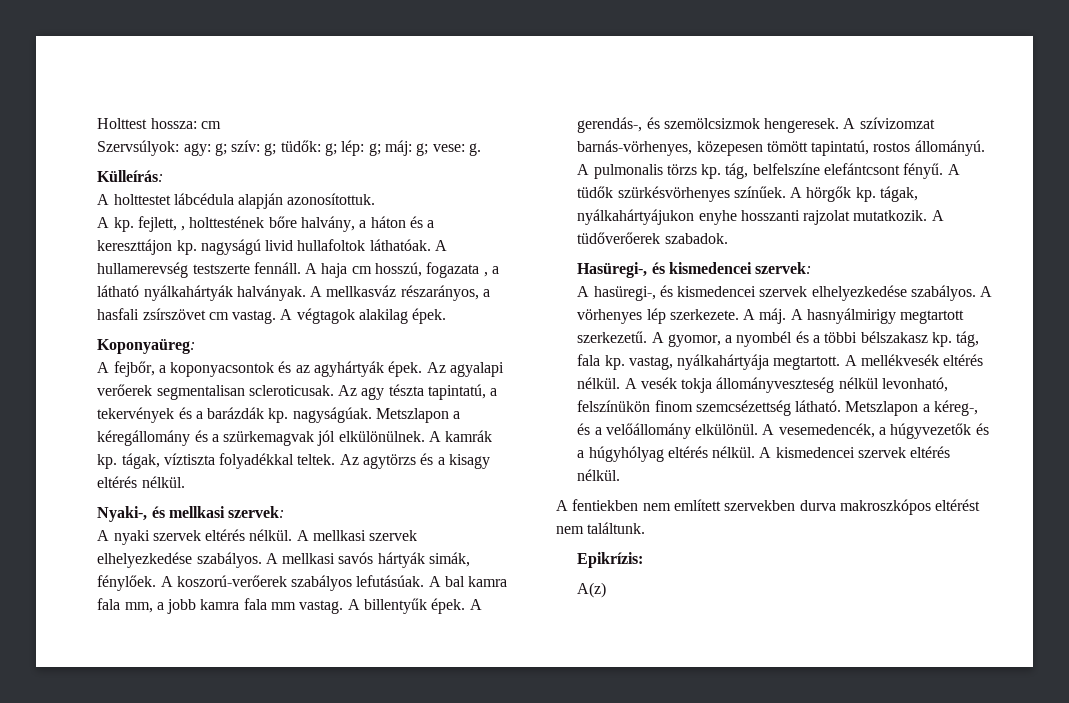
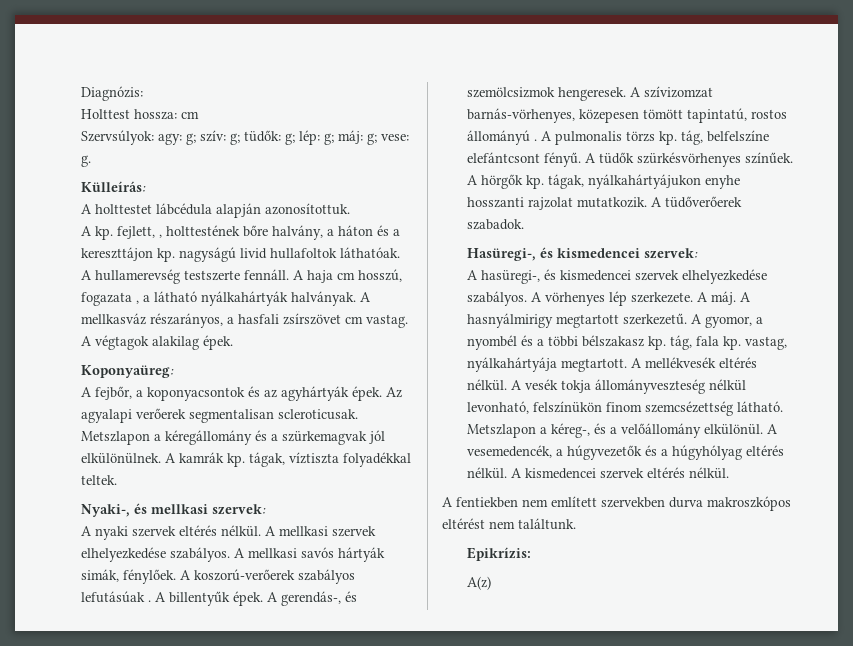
(97, 123) none -> [80,86,143,101] Diagnózis: //
[338,384,498,400] [97,407,372,423] Az agy tészta tapintatú, a tekervények és a barázdák kp. nagyságúak. -> (358, 414) none
[339,453,491,469] [97,476,185,488] Az agytörzs és a kisagy eltérés nélkül. -> (117, 480) none
[356,575,508,587] [97,598,344,614] lefutásúak. A bal kamra fala mm, a jobb kamra fala mm vastag. -> [80,591,151,603] lefutásúak .
[914,140,985,156] állományú. -> [466,130,537,145] állományú .

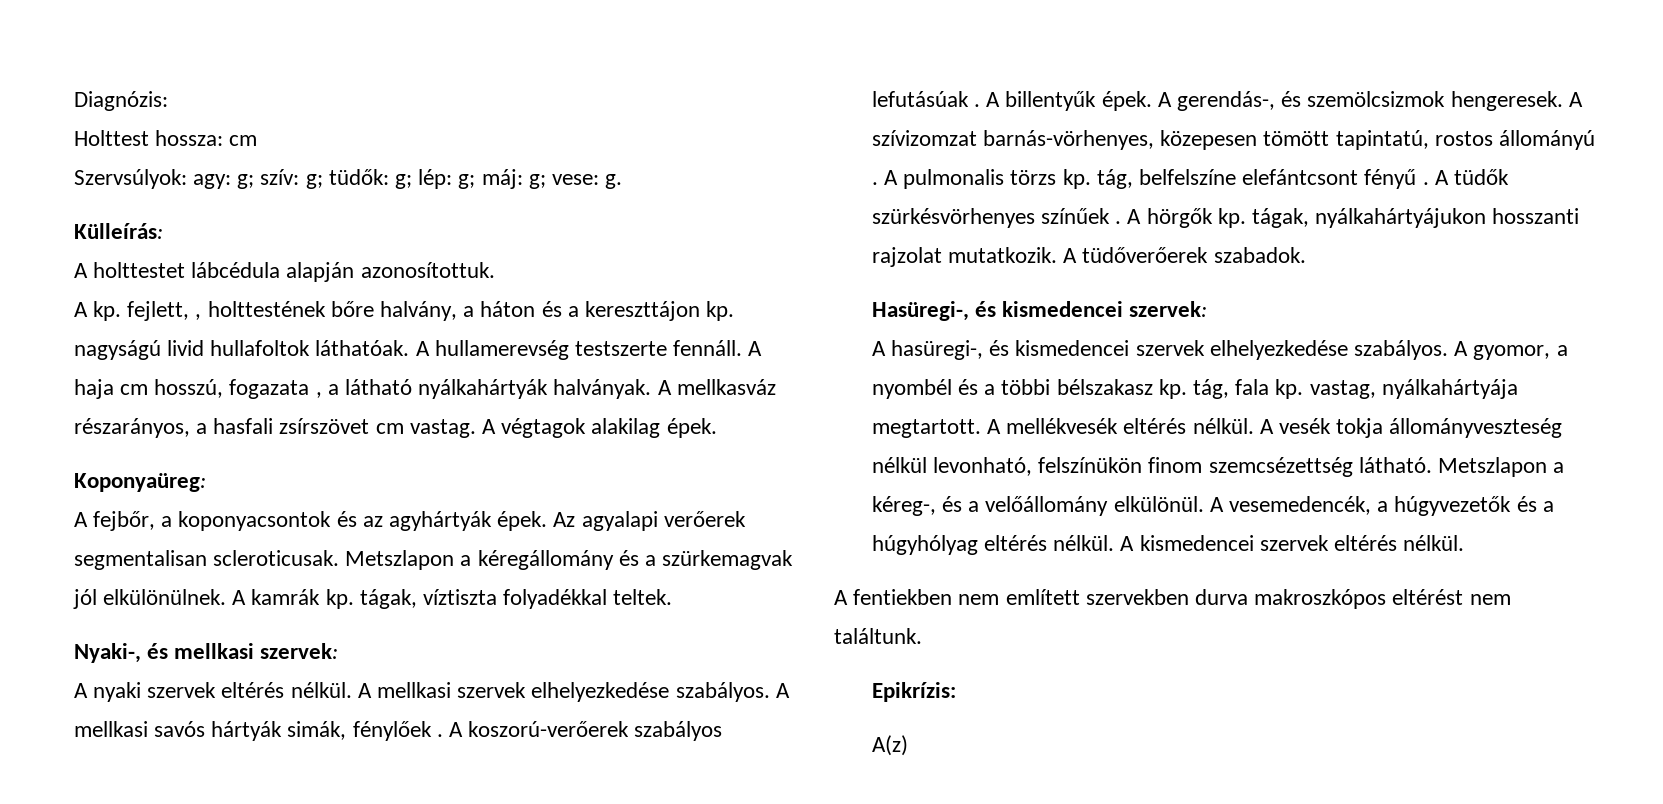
[122,569,176,584] fénylőek. -> [352,721,443,741] fénylőek .
[543,152,581,167] fényű. -> [1364,169,1429,189] fényű .
[744,152,793,164] színűek. -> [1040,208,1122,224] színűek .
[704,175,740,189] enyhe -> (1487, 218) none
[544,291,751,306] [466,313,702,328] vörhenyes lép szerkezete. A máj. A hasnyálmirigy megtartott szerkezetű. A -> (1469, 348) none

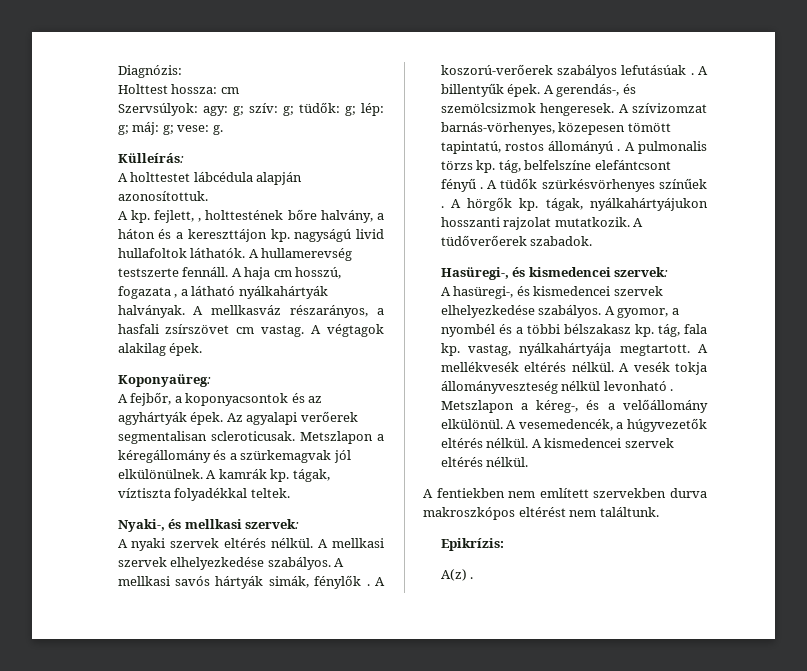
[315,340,410,356] láthatóak. -> [190,248,246,258] láthatók.
[352,721,432,741] fénylőek -> [314,575,362,589] fénylők
[932,457,1432,477] levonható, felszínükön finom szemcsézettség látható. -> [603,381,674,391] levonható .
[1516,496,1554,512] [871,535,978,555] és a húgyhólyag -> (707, 425) none
(908, 745) none -> [470,577,474,579] .

